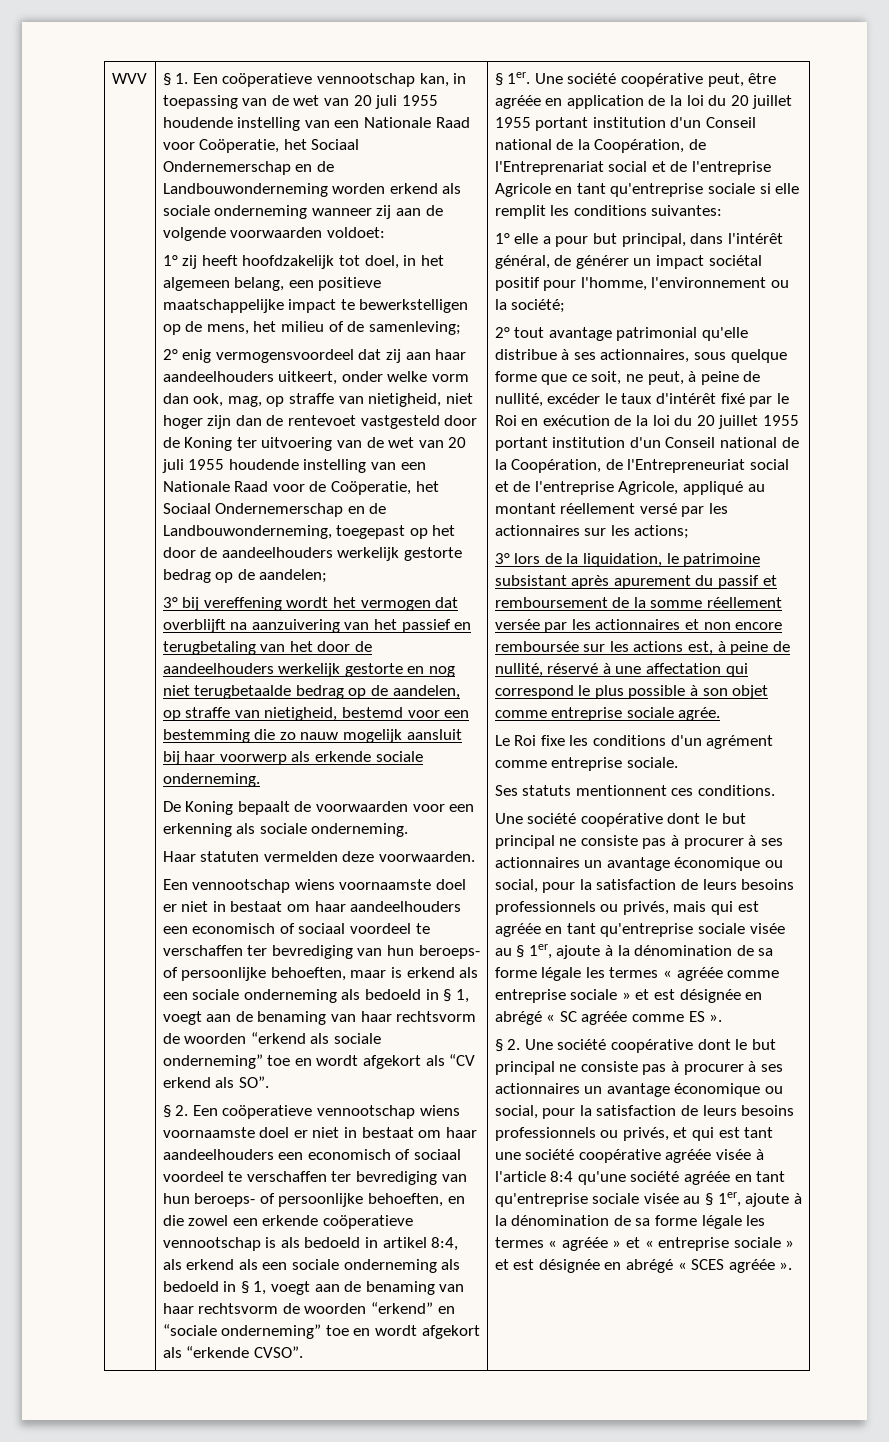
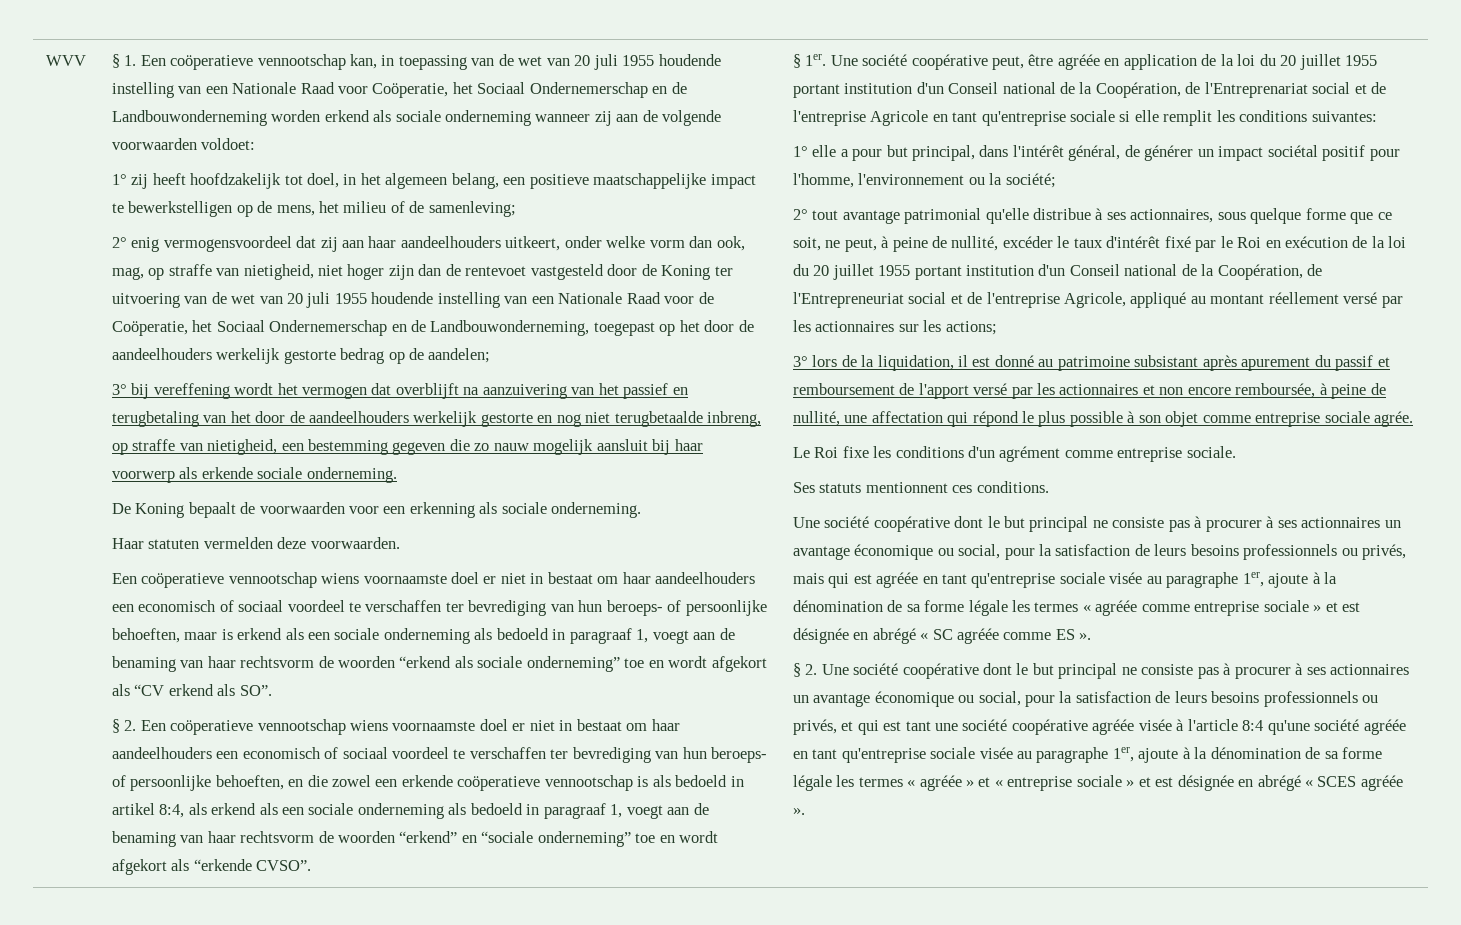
[295,685,460,699] [162,707,440,721] bedrag op de aandelen, op straffe van nietigheid, bestemd voor -> [707,411,762,427] [111,439,278,455] inbreng, op straffe van nietigheid,
(250, 736) none -> [392,442,446,455] gegeven
(188, 884) none -> [141,573,225,588] coöperatieve
[443,989,452,1002] § -> [569,628,632,644] paragraaf
[240,1281,249,1294] § -> [543,803,606,819] paragraaf
[666,553,679,564] le -> [957,355,1054,367] il est donné au
[633,597,783,608] [494,619,540,630] la somme réellement versée -> [918,383,1008,399] l'apport versé
[494,641,790,655] [494,663,611,677] remboursée sur les actions est, à peine de nullité, réservé à -> [1235,383,1386,399] [792,411,840,426] remboursée, à peine de nullité,
[494,685,574,699] correspond -> [972,411,1019,427] répond
[516,945,525,958] § -> [1166,572,1239,588] paragraphe
[705,1193,714,1206] § -> [1036,747,1109,763] paragraphe

